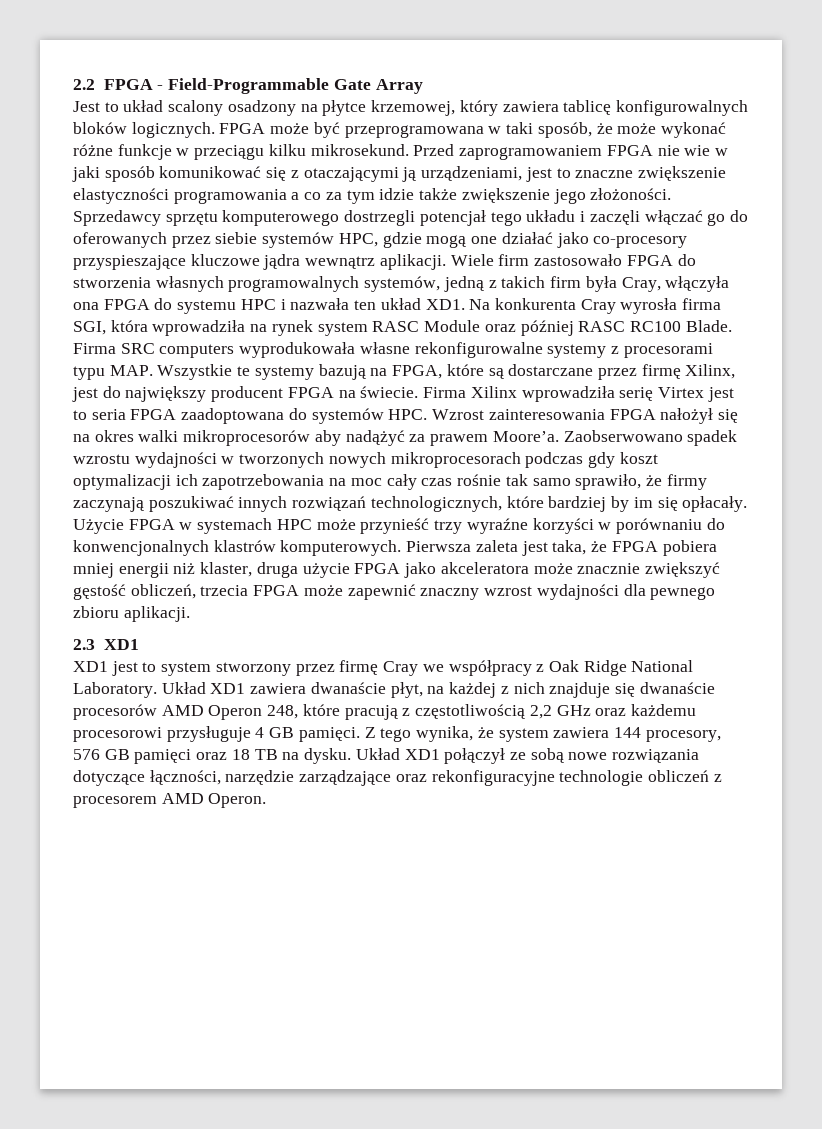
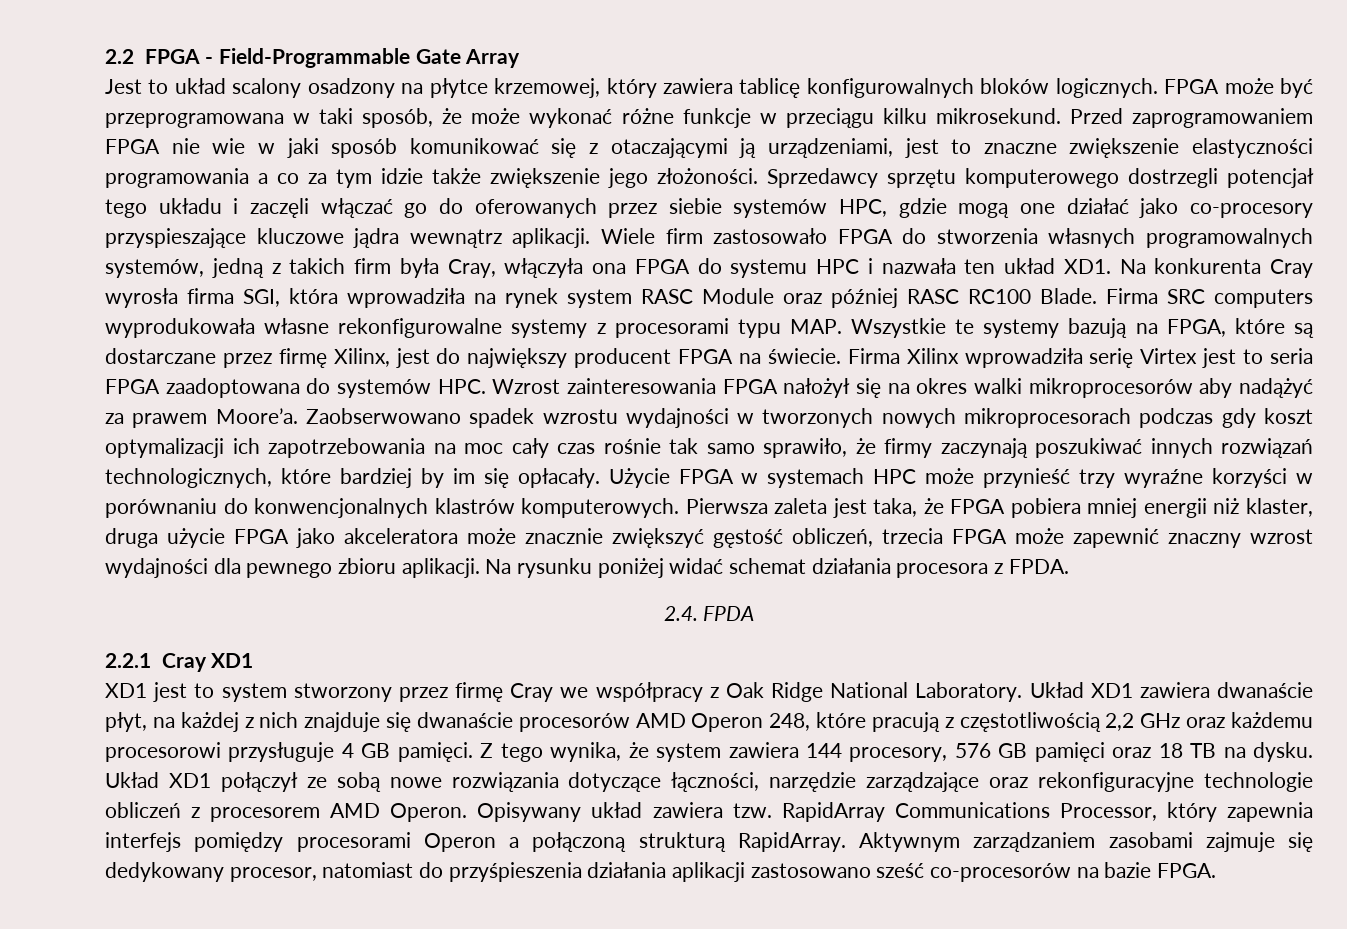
[73,639,95,650] // 2.3 -> [485,558,1069,578] [663,606,755,621] [105,653,207,672] Na rysunku poniżej widać schemat działania procesora z FPDA. // 2.4. FPDA // 2.2.1 Cray
(267, 800) none -> [477,802,1313,822] [105,832,1313,852] [105,862,1217,882] Opisywany układ zawiera tzw. RapidArray Communications Processor, który zapewnia interfejs pomiędzy procesorami Operon a połączoną strukturą RapidArray. Aktywnym zarządzaniem zasobami zajmuje się dedykowany procesor, natomiast do przyśpieszenia działania aplikacji zastosowano sześć co-procesorów na bazie FPGA.

